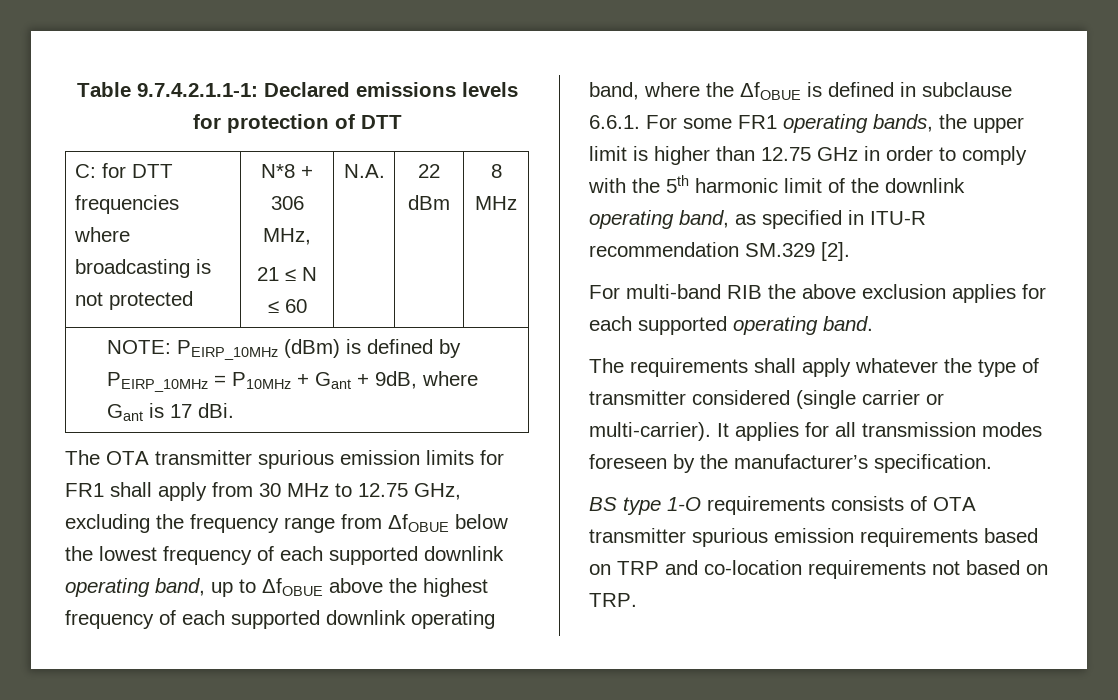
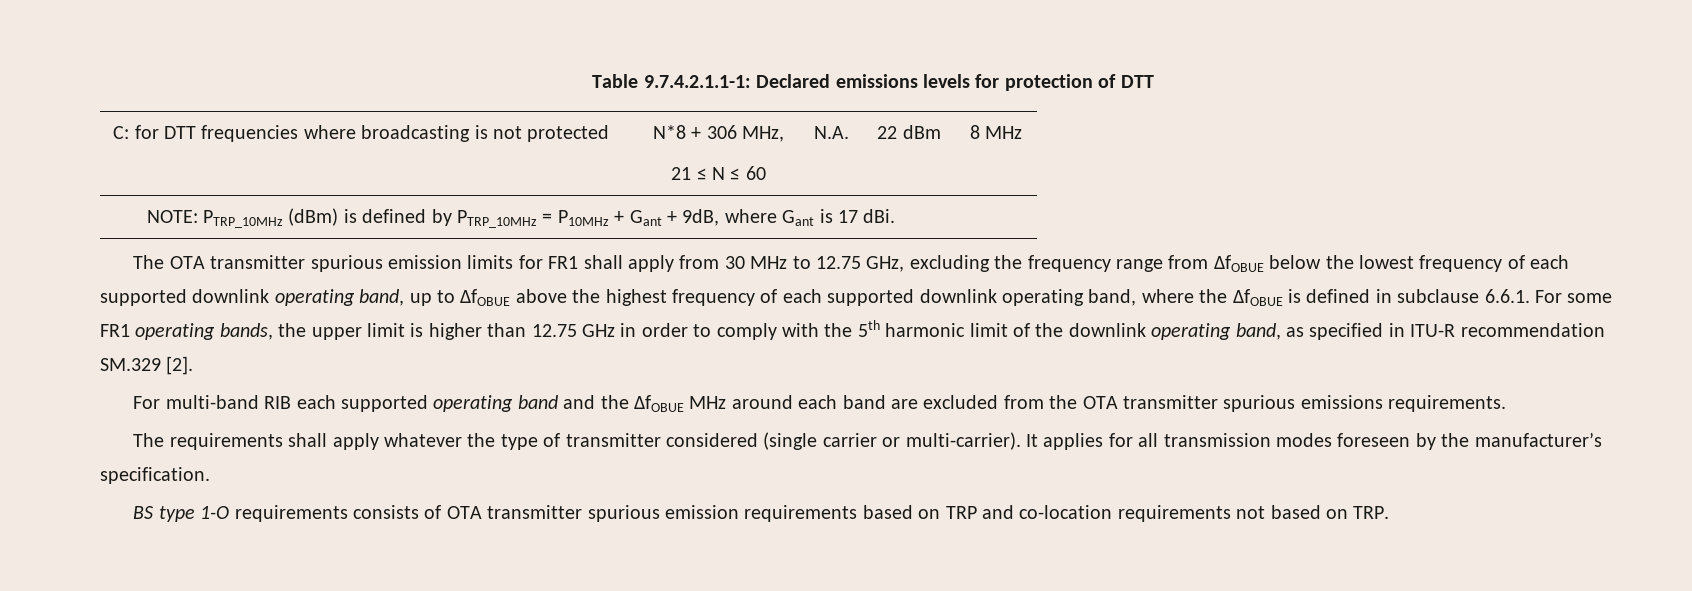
[176,340,278,360] PEIRP_10MHz -> [203,210,284,228] PTRP_10MHz
[106,372,208,392] PEIRP_10MHz -> [457,210,538,228] PTRP_10MHz
[768,284,1046,303] [589,316,873,335] the above exclusion applies for each supported operating band. -> [296,395,1507,412] each supported operating band and the ΔfOBUE MHz around each band are excluded from the OTA transmitter spurious emissions requirements.

